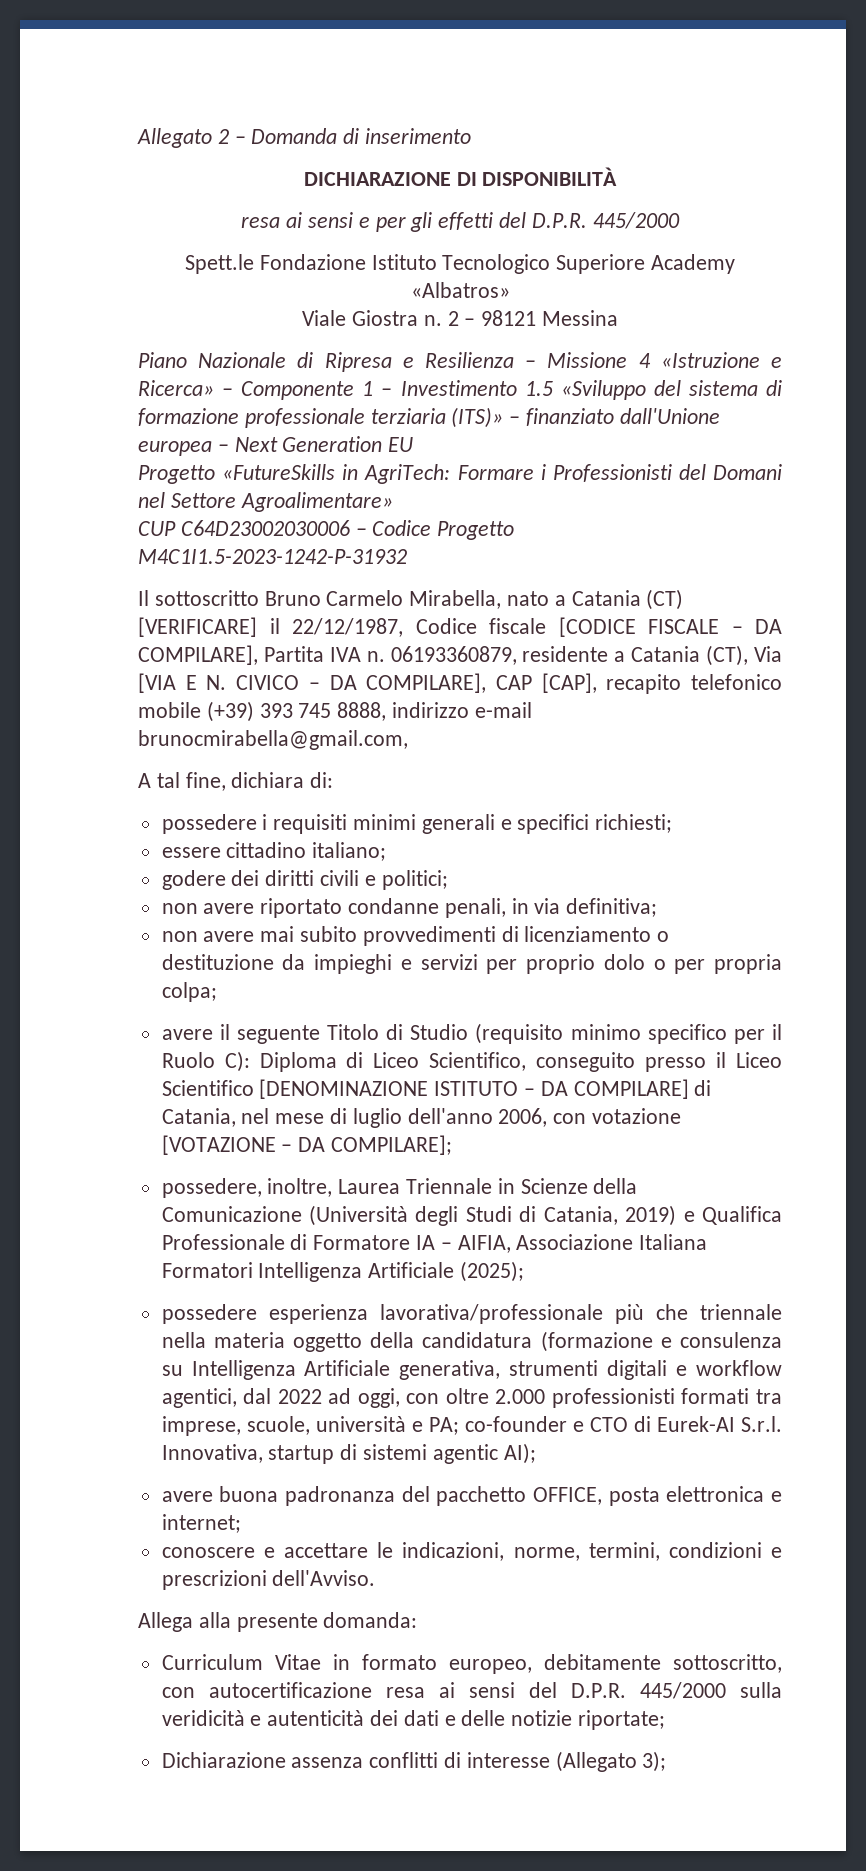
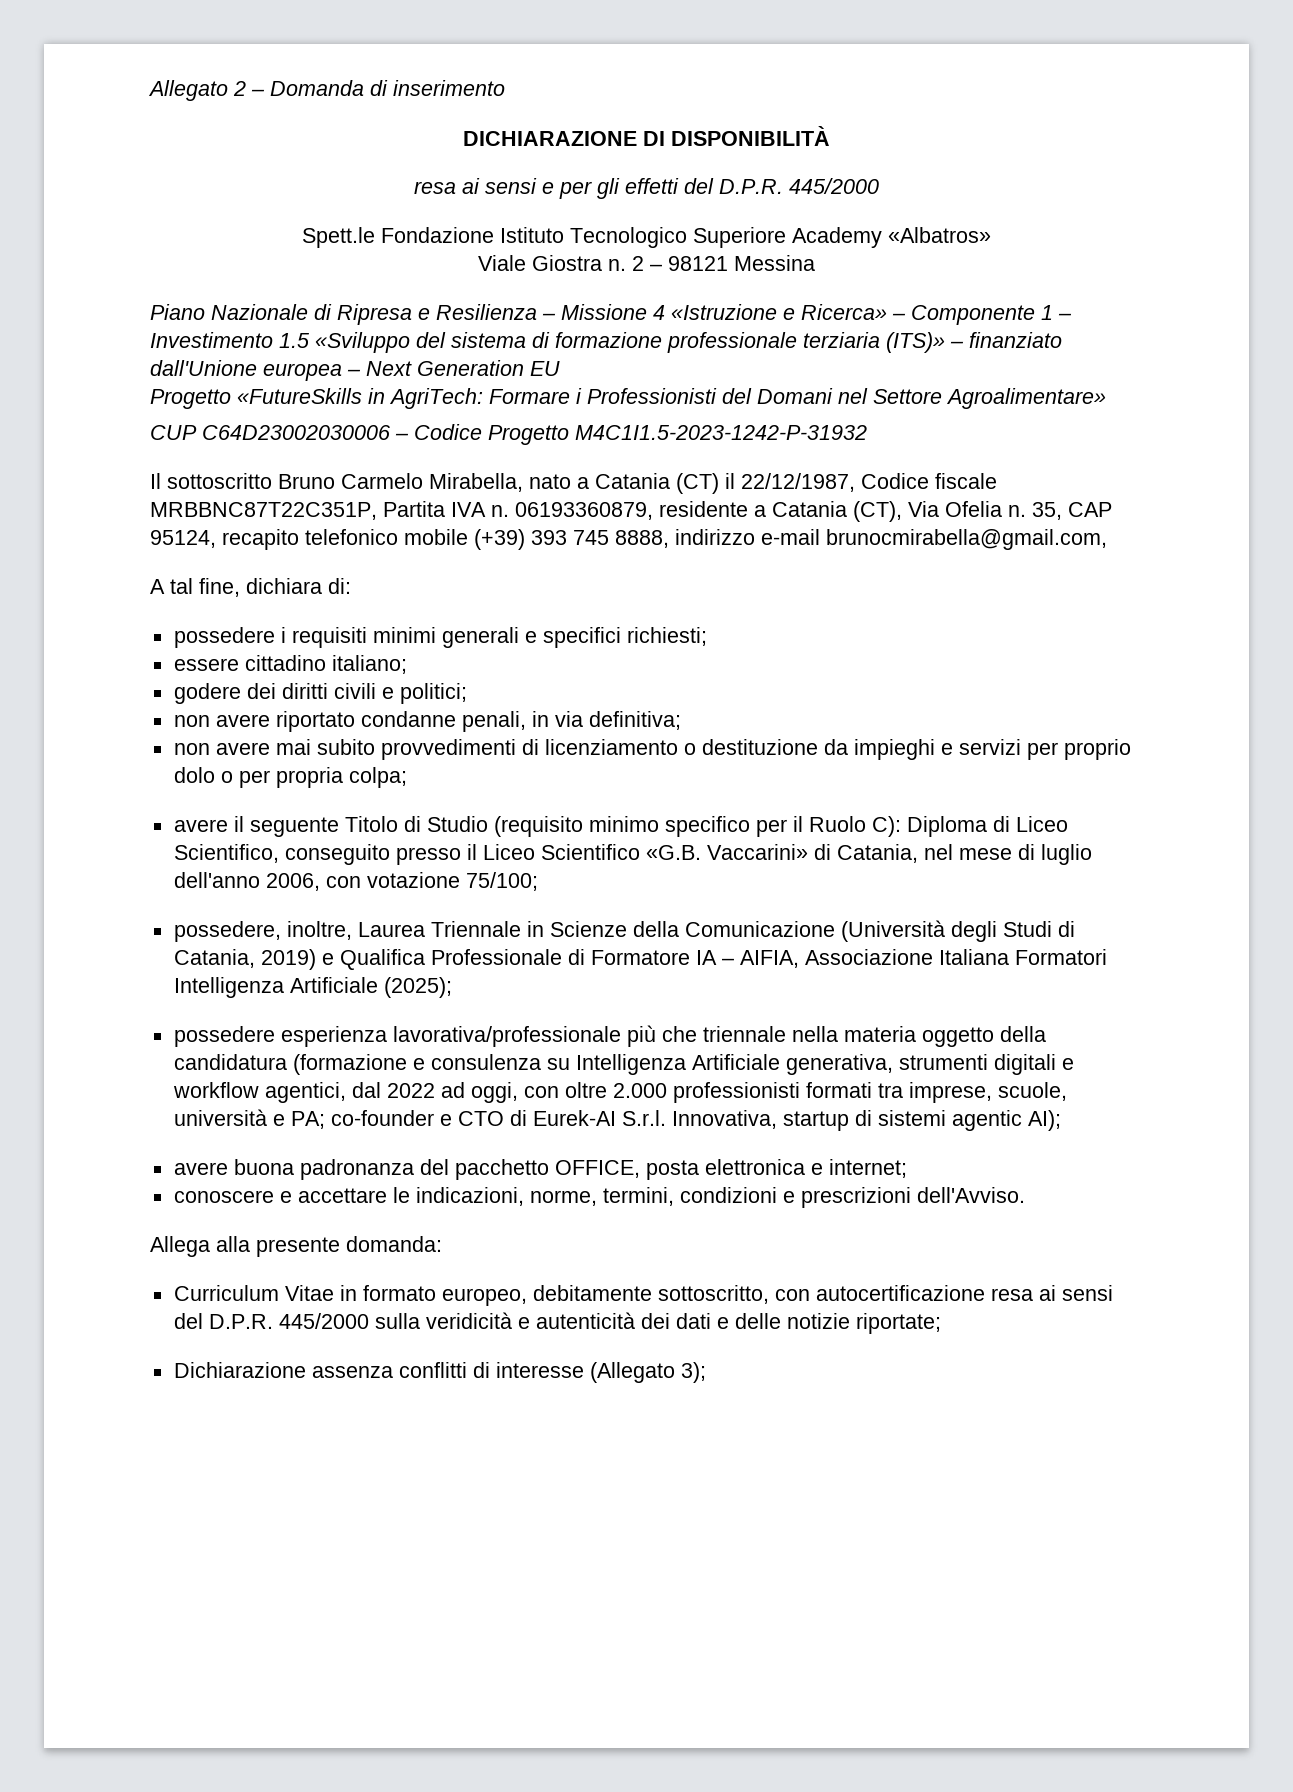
[138,617,257,637] [VERIFICARE] -> (719, 483) none
[558,617,782,637] [138,645,258,665] [CODICE FISCALE – DA COMPILARE], -> [150,502,377,520] MRBBNC87T22C351P,
[138,673,597,693] [VIA E N. CIVICO – DA COMPILARE], CAP [CAP], -> [945,501,1112,520] [150,530,216,548] Ofelia n. 35, CAP 95124,
[259,1079,689,1099] [DENOMINAZIONE ISTITUTO – DA COMPILARE] -> [645,844,808,860] «G.B. Vaccarini»
[161,1135,453,1155] [VOTAZIONE – DA COMPILARE]; -> [465,872,538,891] 75/100;

